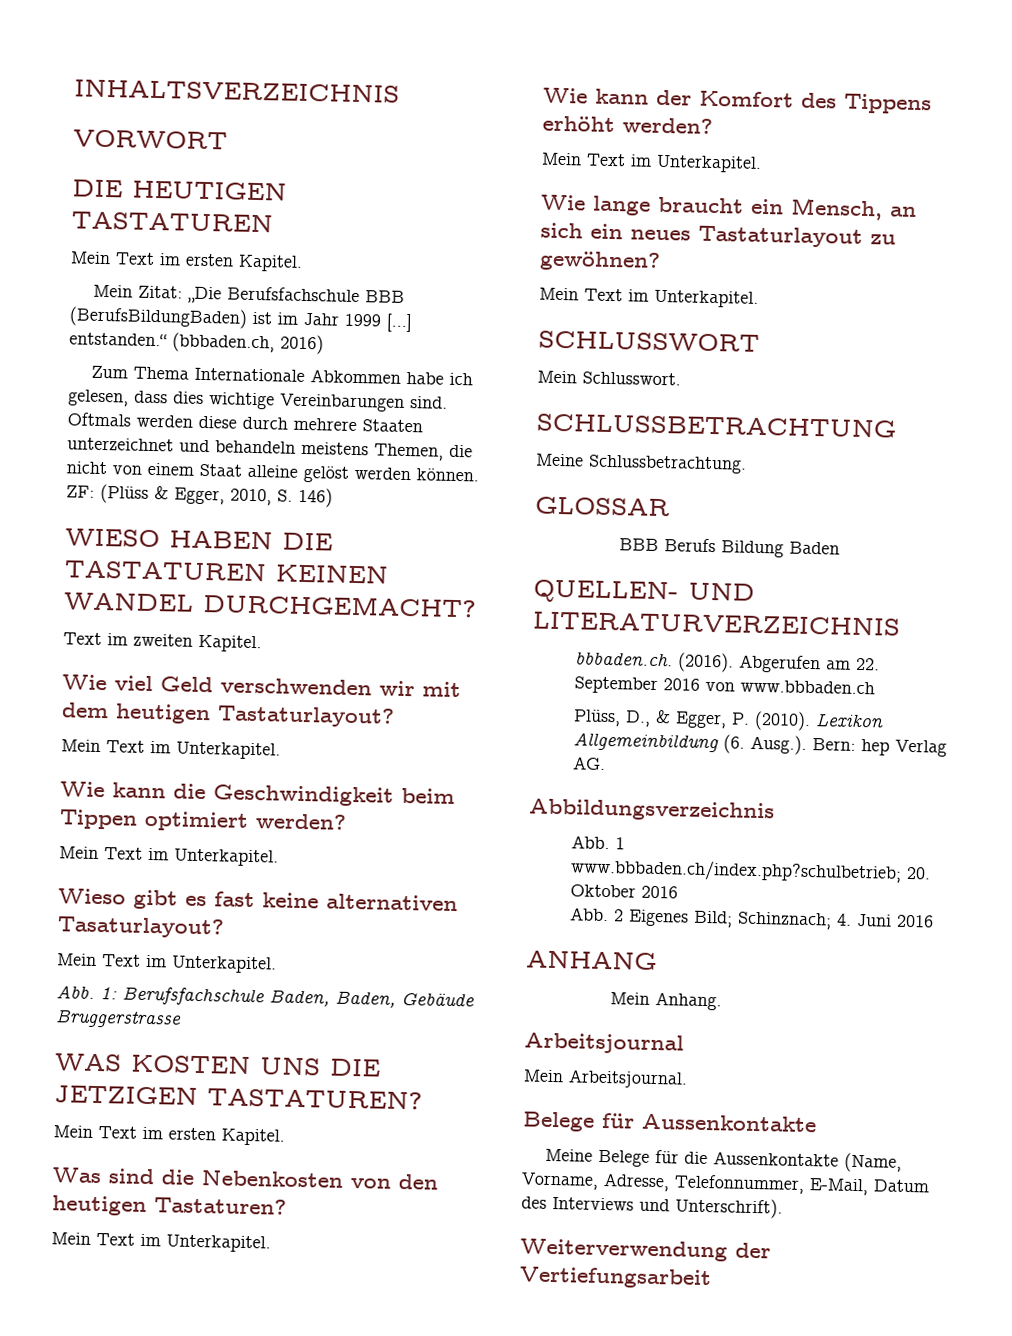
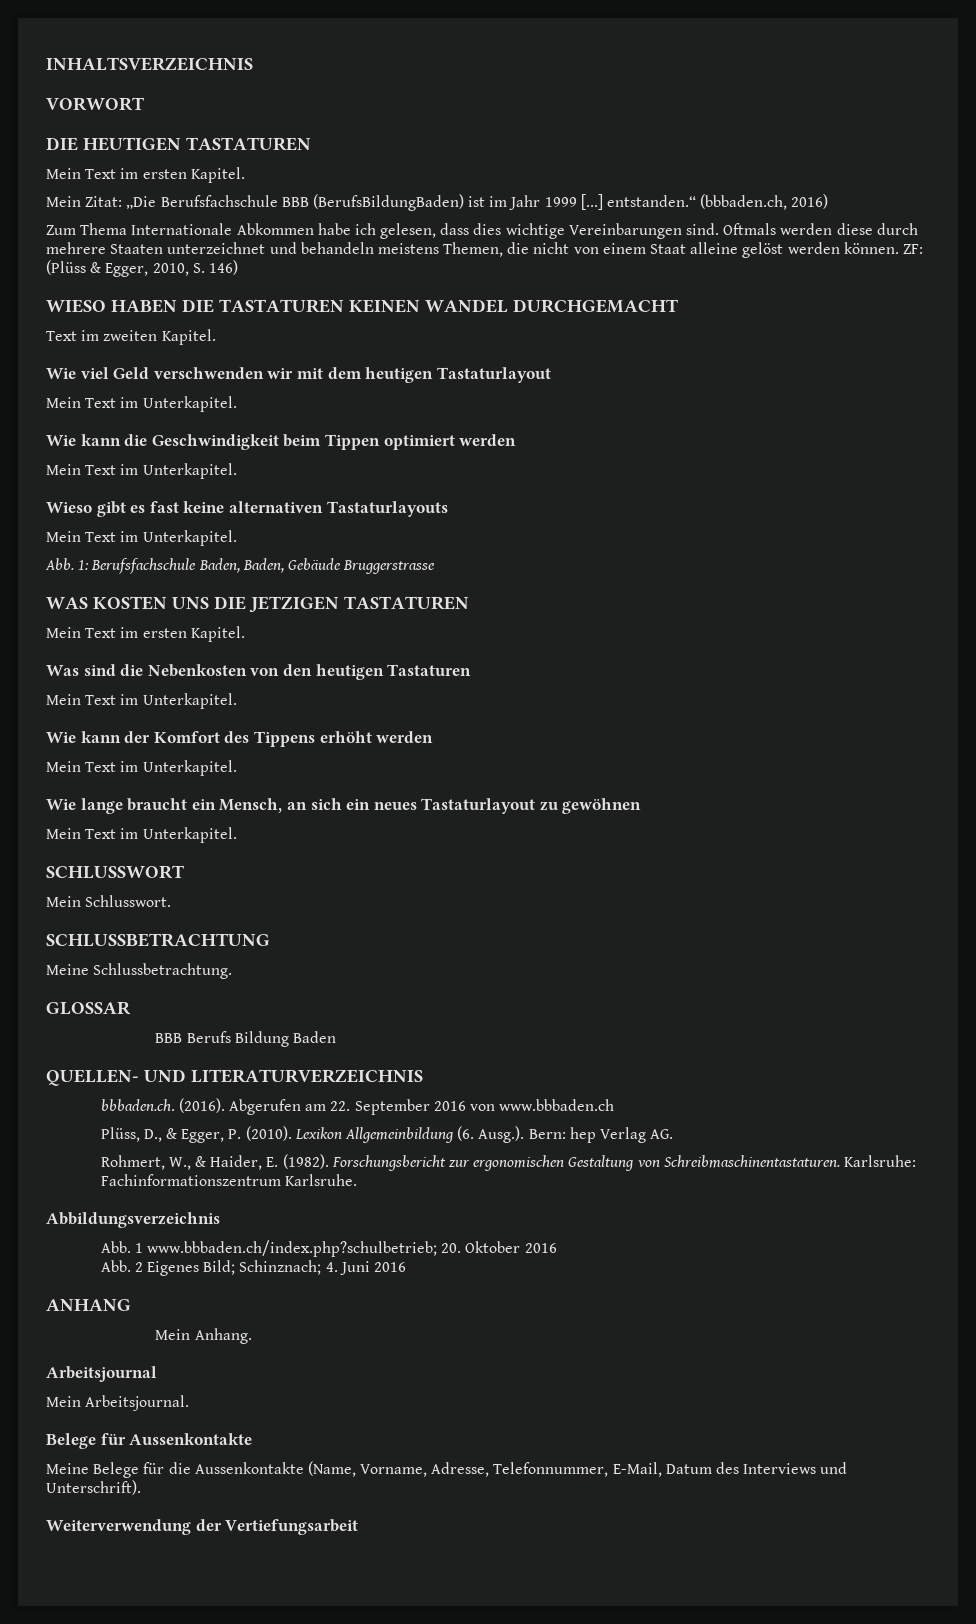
[203,594,477,618] DURCHGEMACHT? -> [513,299,678,313] DURCHGEMACHT
[217,705,395,728] Tastaturlayout? -> [436,367,551,383] Tastaturlayout
[255,813,347,830] werden? -> [459,434,517,446] werden
[57,916,224,939] Tasaturlayout? -> [326,501,448,517] Tastaturlayouts
[207,1088,423,1110] TASTATUREN? -> [344,596,469,610] TASTATUREN
[154,1197,287,1215] Tastaturen? -> [387,664,472,676] Tastaturen
[622,117,713,134] werden? -> [376,731,434,743] werden
[539,250,661,272] gewöhnen? -> [562,798,642,814] gewöhnen
(606, 763) none -> [100,1154,916,1171] [100,1174,357,1186] // Rohmert, W., & Haider, E. (1982). Forschungsbericht zur ergonomischen Gestaltung von Schreibmaschinentastaturen. Karlsruhe: Fachinformationszentrum Karlsruhe.

